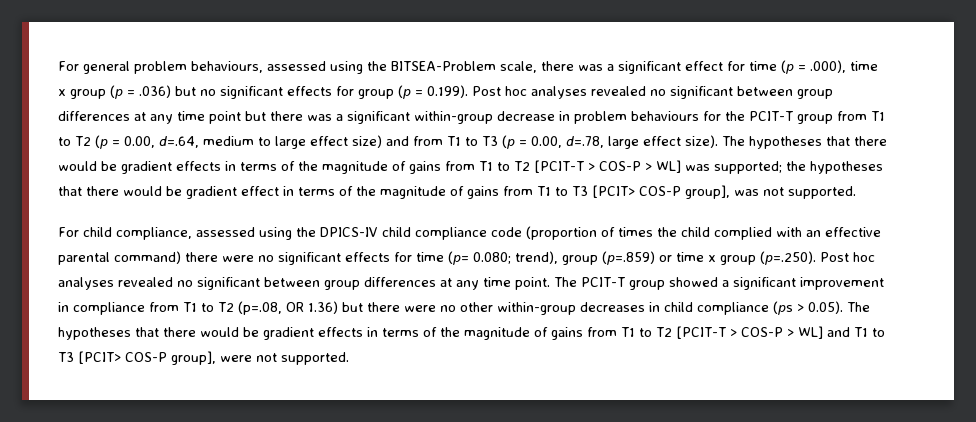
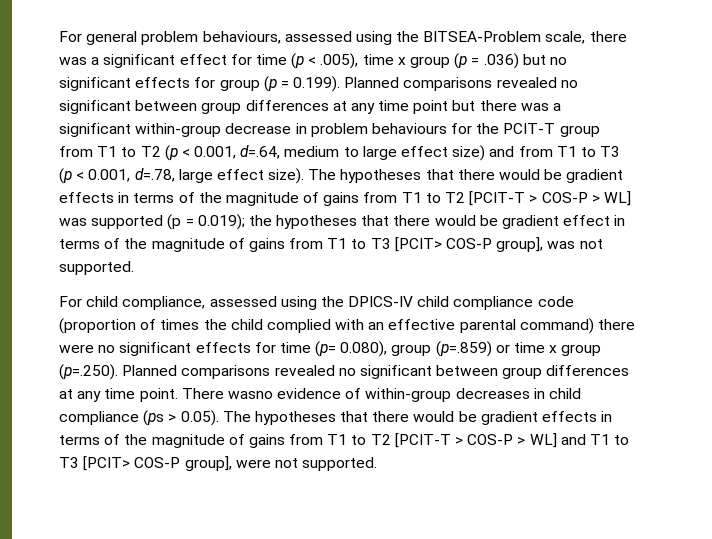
[798,60,846,73] = .000), -> [308,53,359,69] < .005),
[472,86,587,99] Post hoc analyses -> [344,77,493,91] Planned comparisons
[112,136,155,148] = 0.00, -> [181,146,237,159] < 0.001,
[519,136,562,148] = 0.00, -> [76,169,131,182] < 0.001,
[714,161,782,174] supported; -> [91,214,245,230] supported (p = 0.019);
[473,251,558,264] 0.080; trend), -> [340,341,388,357] 0.080),
[820,252,875,262] [58,277,114,290] Post hoc analyses -> [122,365,271,379] Planned comparisons
[554,277,884,290] [58,301,493,315] The PCIT-T group showed a significant improvement in compliance from T1 to T2 (p=.08, OR 1.36) but there were no other -> [181,388,362,399] There wasno evidence of

